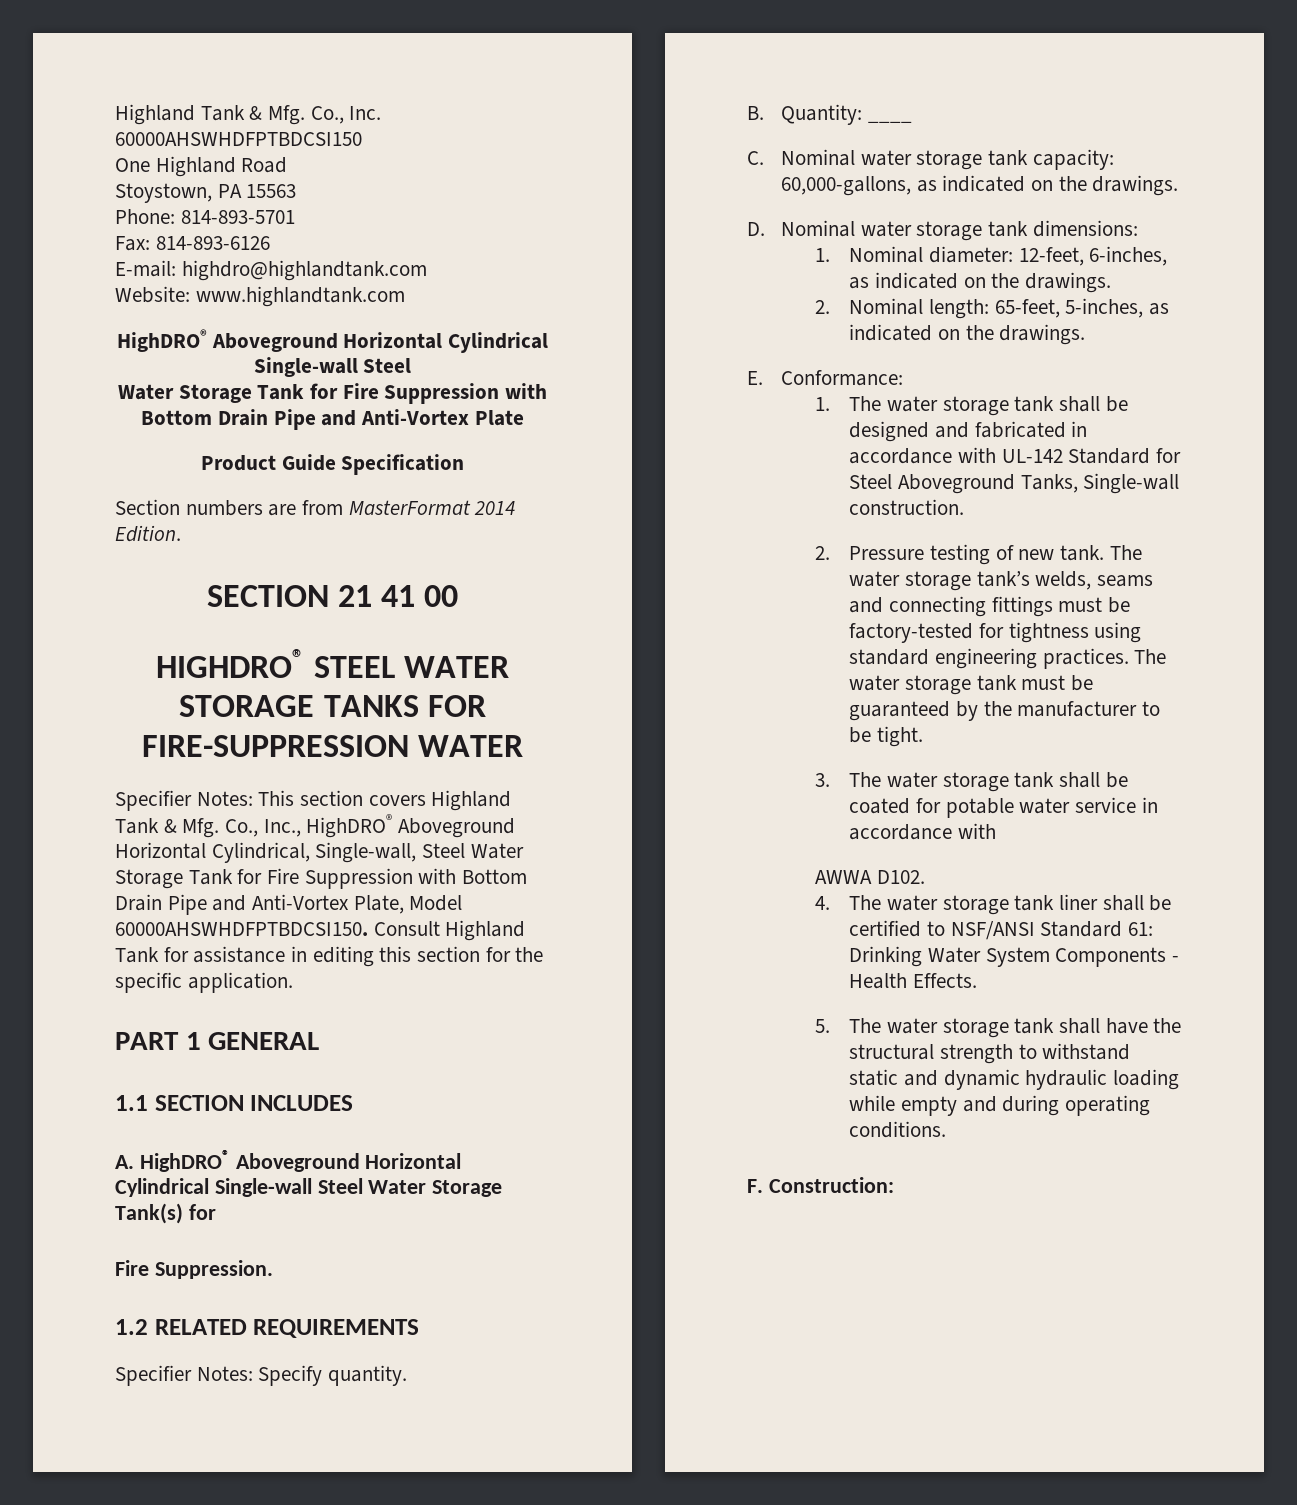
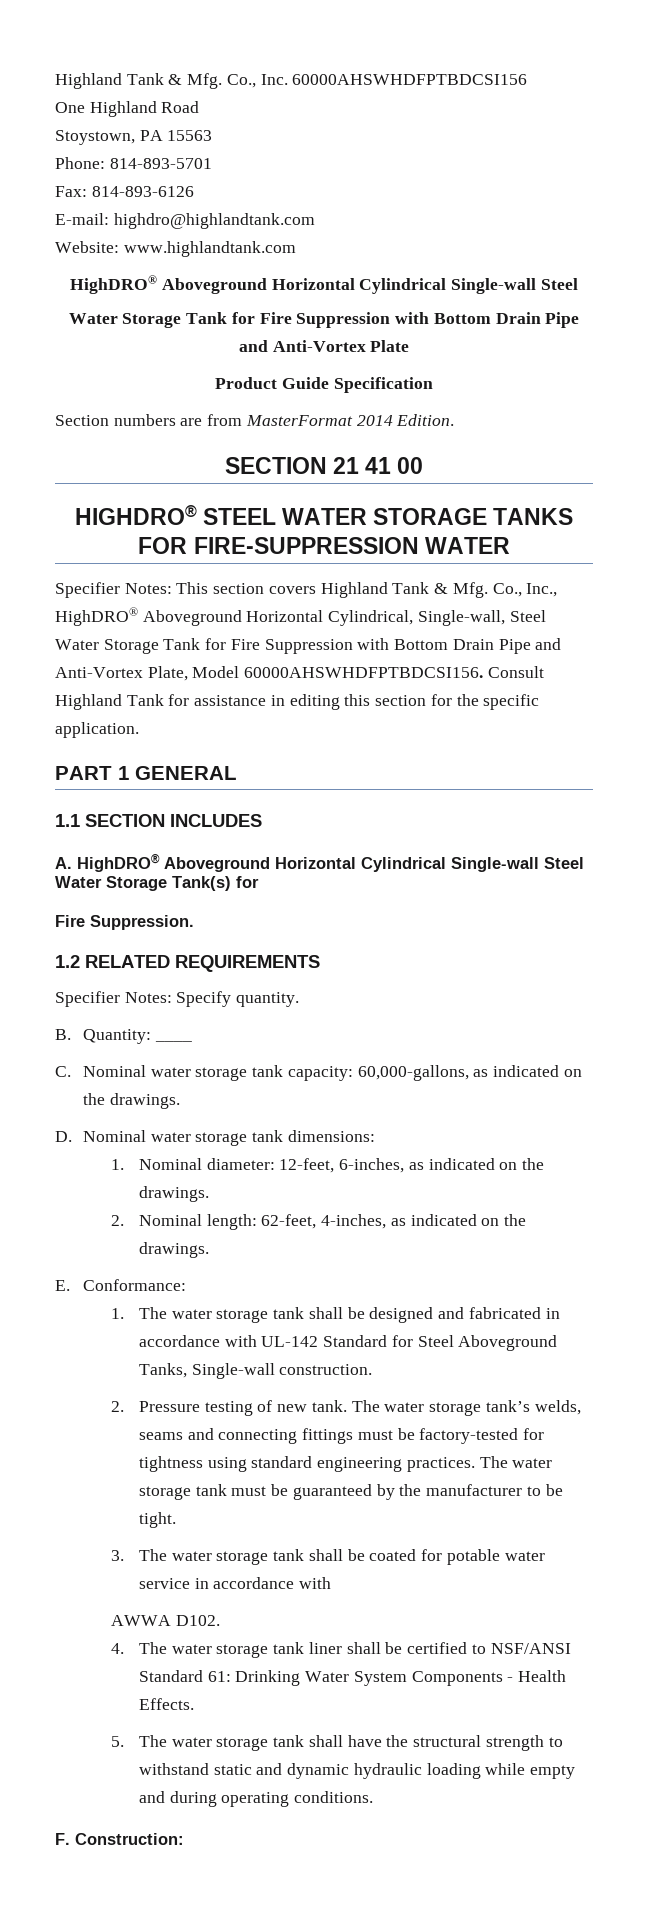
[115,132,362,146] 60000AHSWHDFPTBDCSI150 -> [292,74,528,85] 60000AHSWHDFPTBDCSI156
[115,922,368,936] 60000AHSWHDFPTBDCSI150. -> [244,667,484,678] 60000AHSWHDFPTBDCSI156.
[994,298,1144,318] 65-feet, 5-inches, -> [261,1214,387,1229] 62-feet, 4-inches,

